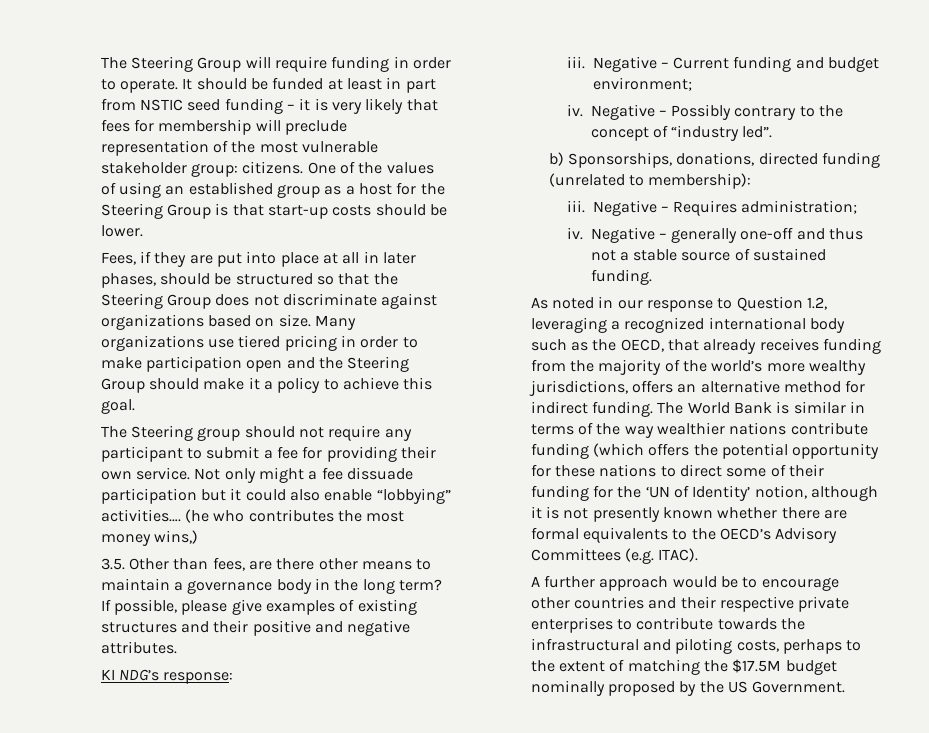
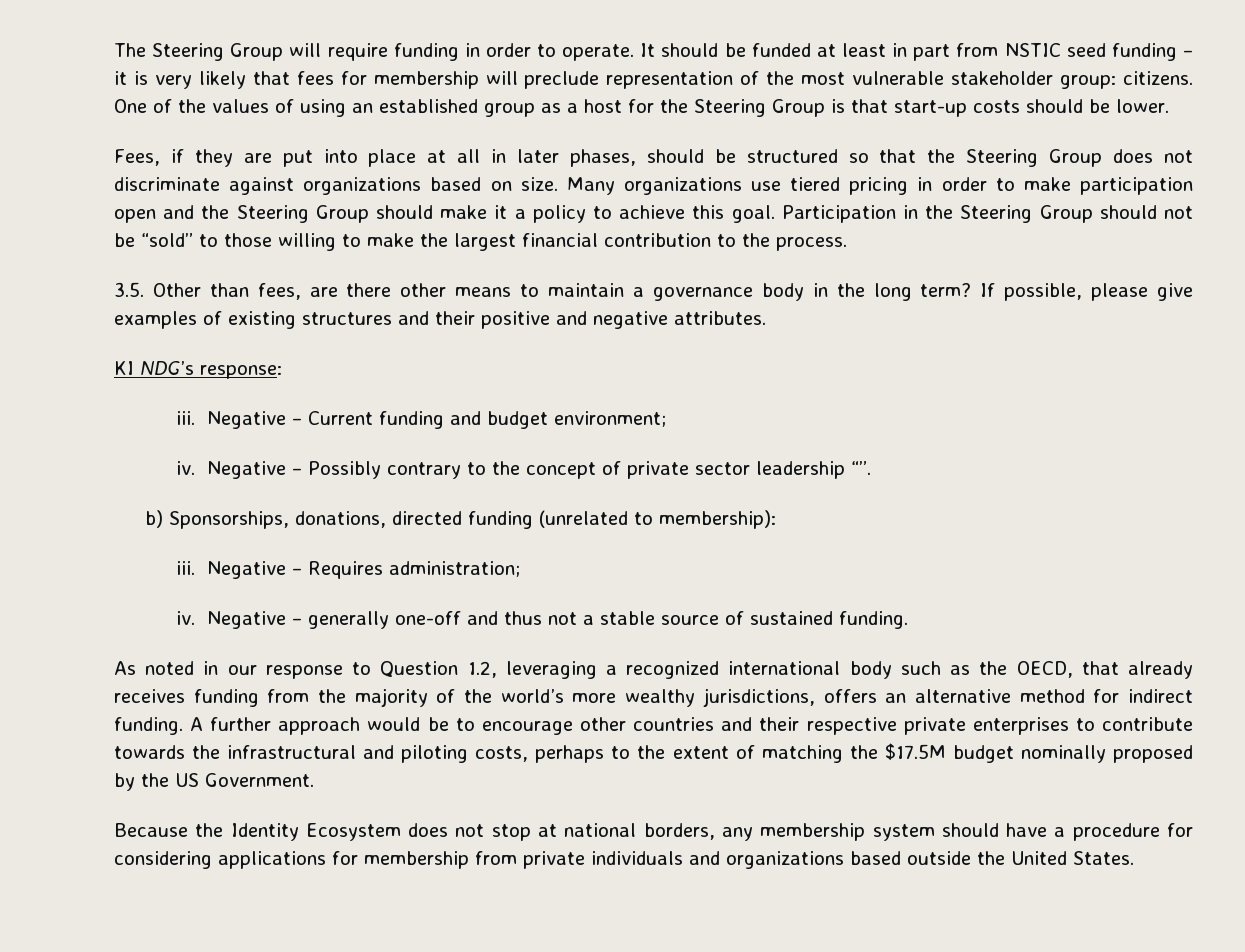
[100,425,412,441] [100,446,436,462] [100,467,413,483] [100,488,451,504] [100,509,405,523] [100,530,199,546] // The Steering group should not require any participant to submit a fee for providing their own service. Not only might a fee dissuade participation but it could also enable “lobbying” activities…. (he who contributes the most money wins,) -> [781,205,1194,223] [113,233,847,251] Participation in the Steering Group should not be “sold” to those willing to make the largest financial contribution to the process.
[671,125,773,141] “industry led”. -> [626,461,871,479] private sector leadership “”.
[657,401,865,414] [530,422,868,438] [530,443,880,459] [530,464,824,477] [530,485,878,501] [530,506,847,522] [530,527,838,543] [530,548,699,564] The World Bank is similar in terms of the way wealthier nations contribute funding (which offers the potential opportunity for these nations to direct some of their funding for the ‘UN of Identity’ notion, although it is not presently known whether there are formal equivalents to the OECD’s Advisory Committees (e.g. ITAC). // -> (183, 726) none
(846, 687) none -> [113,823,1194,841] [113,851,1134,869] // Because the Identity Ecosystem does not stop at national borders, any membership system should have a procedure for considering applications for membership from private individuals and organizations based outside the United States.

